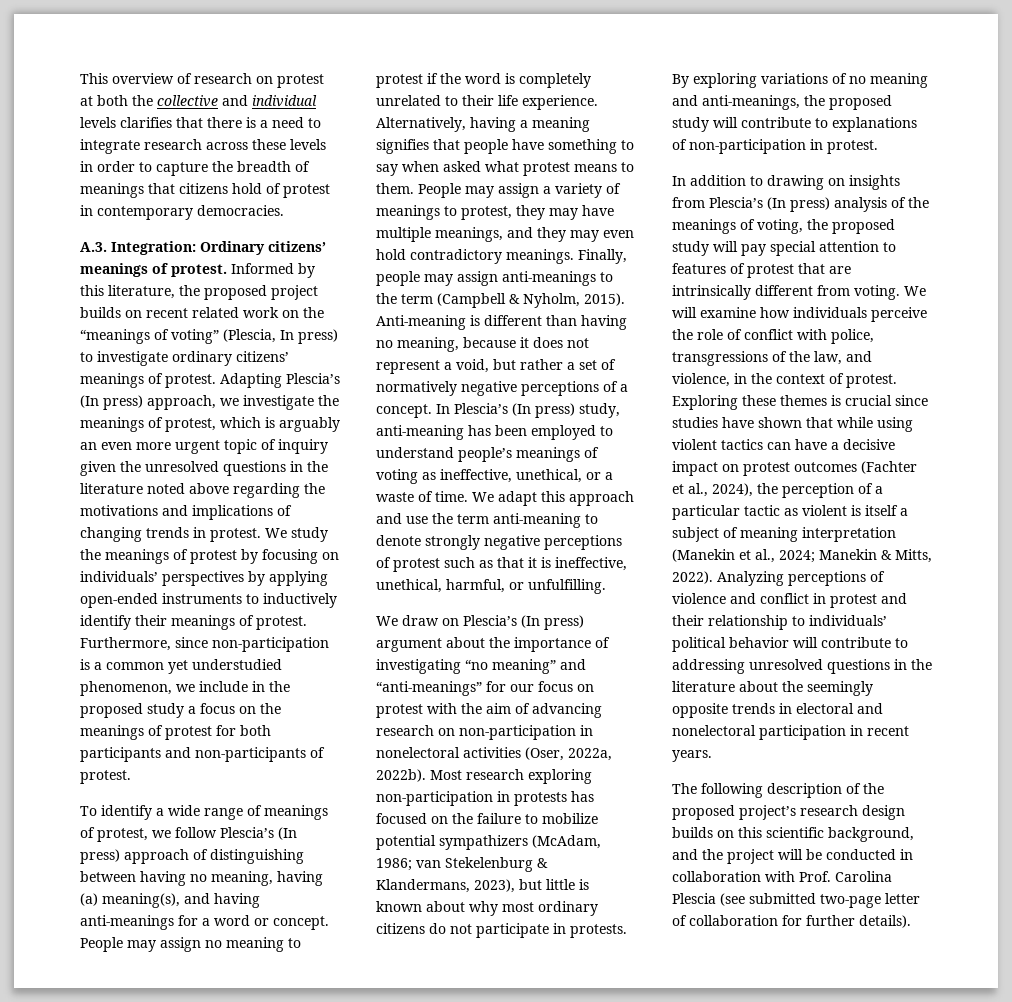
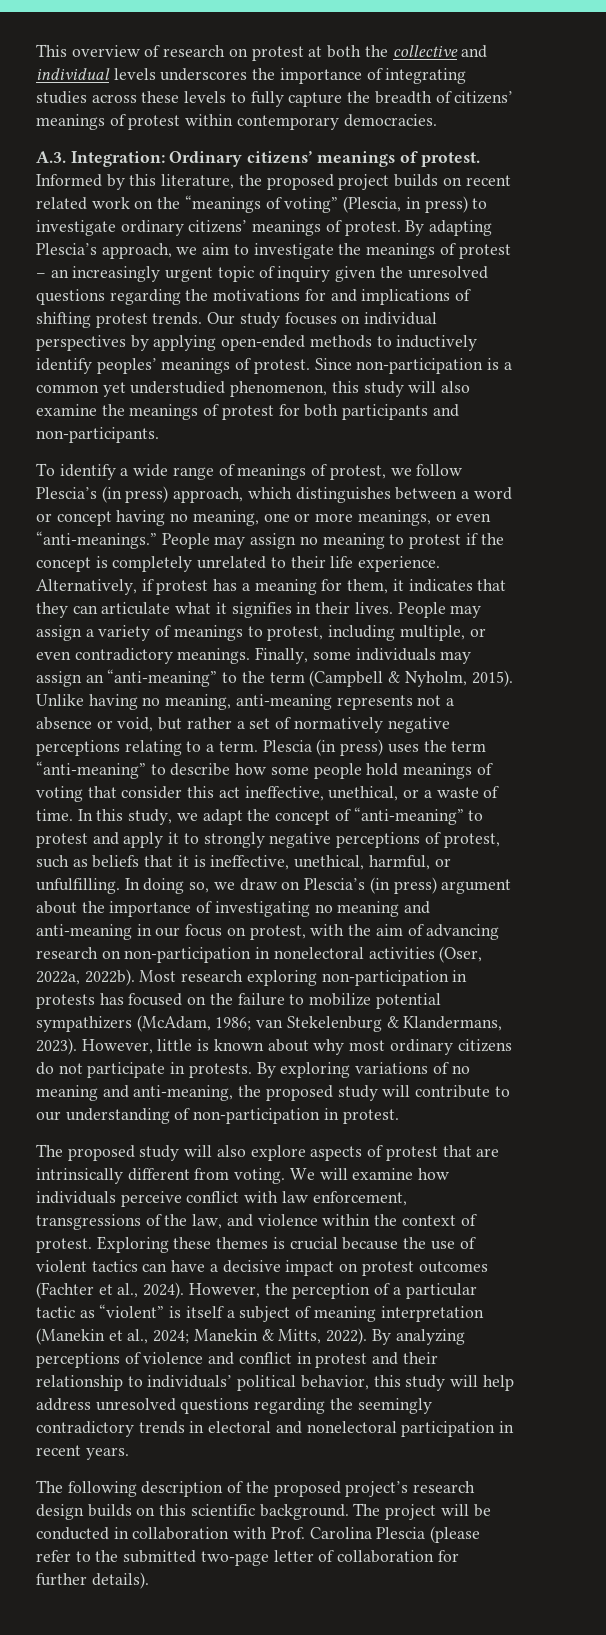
[120,117,321,128] [80,139,326,154] [80,161,310,176] [80,183,330,198] [80,205,93,216] clarifies that there is a need to integrate research across these levels in order to capture the breadth of meanings that citizens hold of protest in -> [160,68,467,84] [36,91,514,107] [36,114,234,130] underscores the importance of integrating studies across these levels to fully capture the breadth of citizens’ meanings of protest within
[280,330,294,340] In -> [405,197,421,209] in
[220,373,340,388] [80,395,339,410] [80,417,340,432] [80,442,171,450] Adapting Plescia’s (In press) approach, we investigate the meanings of protest, which is arguably an even more -> [405,220,493,236] [36,243,511,259] [36,266,161,282] By adapting Plescia’s approach, we aim to investigate the meanings of protest – an increasingly
[290,461,328,472] [80,483,229,494] in the literature noted above -> (105, 297) none
(158, 510) none -> [304,289,326,301] for
[80,527,328,542] [80,549,339,564] [80,571,158,582] changing trends in protest. We study the meanings of protest by focusing on individuals’ -> [36,312,438,328] shifting protest trends. Our study focuses on individual
[162,593,242,604] instruments -> [309,335,372,348] methods
[135,615,307,630] [80,637,208,651] their meanings of protest. Furthermore, since -> [96,358,352,374] peoples’ meanings of protest. Since
[176,681,290,692] [80,703,256,718] we include in the proposed study a focus on -> [331,381,471,397] [36,404,97,416] this study will also examine
[195,747,325,762] [80,770,131,784] non-participants of protest. -> [36,427,159,443] non-participants.
[278,827,297,840] [80,849,304,864] [80,871,323,886] [80,893,260,908] [80,915,329,930] (In press) approach of distinguishing between having no meaning, having (a) meaning(s), and having anti-meanings for a word or concept. -> [101,486,512,503] [36,510,492,526] [36,531,157,549] (in press) approach, which distinguishes between a word or concept having no meaning, one or more meanings, or even “anti-meanings.”
[465,73,501,84] word -> [36,557,91,572] concept
[470,117,590,132] [376,139,634,154] [376,161,634,176] [376,183,414,194] having a meaning signifies that people have something to say when asked what protest means to them. -> [141,579,507,595] [36,602,393,618] if protest has a meaning for them, it indicates that they can articulate what it signifies in their lives.
[516,205,614,220] [376,227,634,242] [376,249,627,264] [376,271,596,286] they may have multiple meanings, and they may even hold contradictory meanings. Finally, people may assign anti-meanings -> [328,625,486,641] [36,647,472,664] [36,669,218,687] including multiple, or even contradictory meanings. Finally, some individuals may assign an “anti-meaning”
[376,315,627,330] [376,337,589,352] [376,360,452,374] Anti-meaning is different than having no meaning, because it does not represent a -> [36,694,455,710] [36,717,113,730] Unlike having no meaning, anti-meaning represents not a absence or
[603,381,628,392] [376,403,620,418] [376,425,613,440] [376,447,599,462] [376,469,436,484] of a concept. In Plescia’s (In press) study, anti-meaning has been employed to understand people’s meanings of voting as -> [124,739,487,756] [36,761,493,779] [36,786,240,802] relating to a term. Plescia (in press) uses the term “anti-meaning” to describe how some people hold meanings of voting that consider this act
[472,491,634,506] [376,513,598,528] [376,535,421,546] We adapt this approach and use the term anti-meaning to denote -> [77,807,484,825] [36,832,199,848] In this study, we adapt the concept of “anti-meaning” to protest and apply it to
[393,558,440,572] protest -> [443,833,500,848] protest,
(493, 564) none -> [92,855,140,868] beliefs
[376,616,398,626] // We -> [124,878,235,894] In doing so, we
[521,615,540,628] (In -> [369,877,390,894] (in
[465,659,586,674] [376,681,506,696] “no meaning” and “anti-meanings” for -> [314,901,431,917] [36,924,152,940] no meaning and anti-meaning in
[376,704,423,718] protest -> [249,925,306,940] protest,
[474,879,542,893] 2023), but -> [36,1038,153,1055] 2023). However,
[702,95,800,110] anti-meanings, -> [133,1085,234,1101] anti-meaning,
[832,117,917,132] explanations -> [36,1108,170,1124] our understanding
[672,175,900,190] [672,197,929,212] [672,219,895,234] [672,241,896,256] [672,263,726,274] In addition to drawing on insights from Plescia’s (In press) analysis of the meanings of voting, the proposed study will pay special attention to features -> [36,1144,363,1161] The proposed study will also explore aspects
[672,329,874,344] the role of conflict with police, -> [186,1191,407,1206] conflict with law enforcement,
[672,373,747,387] violence, in -> [257,1214,371,1226] violence within
[895,395,928,406] [672,417,913,432] since studies have shown that while using -> [342,1237,476,1250] because the use of
[712,483,753,497] 2024), -> [143,1282,260,1299] 2024). However,
[802,505,847,516] violent -> [99,1304,165,1318] “violent”
[717,571,784,586] Analyzing -> [371,1329,465,1345] By analyzing
[729,637,908,648] [672,659,932,674] [672,681,778,692] behavior will contribute to addressing unresolved questions in the literature about -> [300,1375,514,1391] [36,1398,326,1414] behavior, this study will help address unresolved questions regarding
[672,703,728,718] opposite -> [36,1421,134,1437] contradictory
[828,827,914,842] [672,849,723,860] background, and the -> [259,1503,381,1520] background. The
[720,893,745,906] (see -> [430,1526,481,1543] [36,1550,119,1562] (please refer to the

